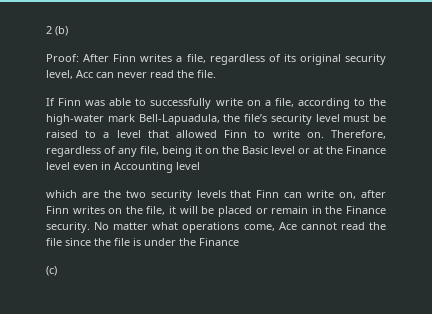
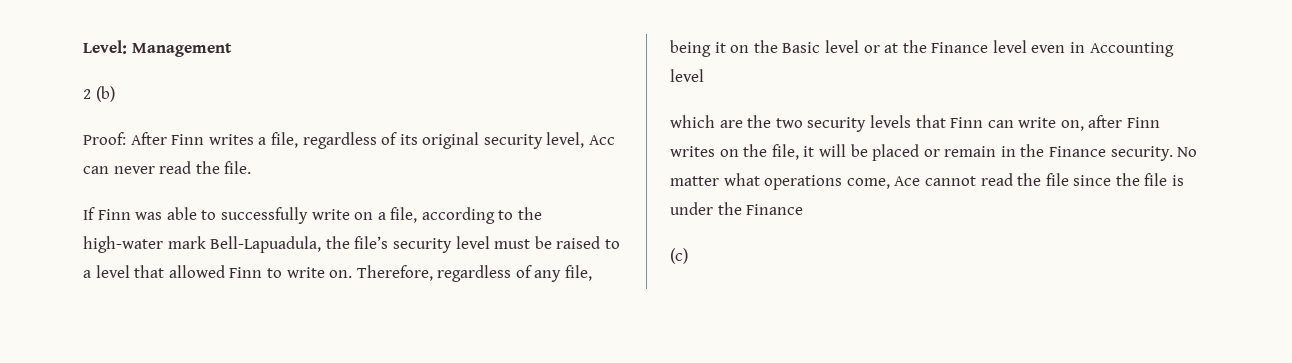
(46, 30) none -> [83,40,232,57] Level: Management //

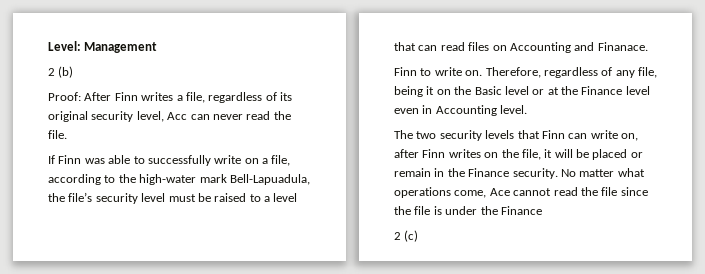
[168,265,225,278] allowed -> [418,42,648,53] can read files on Accounting and Finanace. //
[670,69,704,82] [670,115,772,128] level // which are the -> [500,105,528,114] [394,130,413,139] level. // The
(804, 209) none -> [394,232,401,240] 2

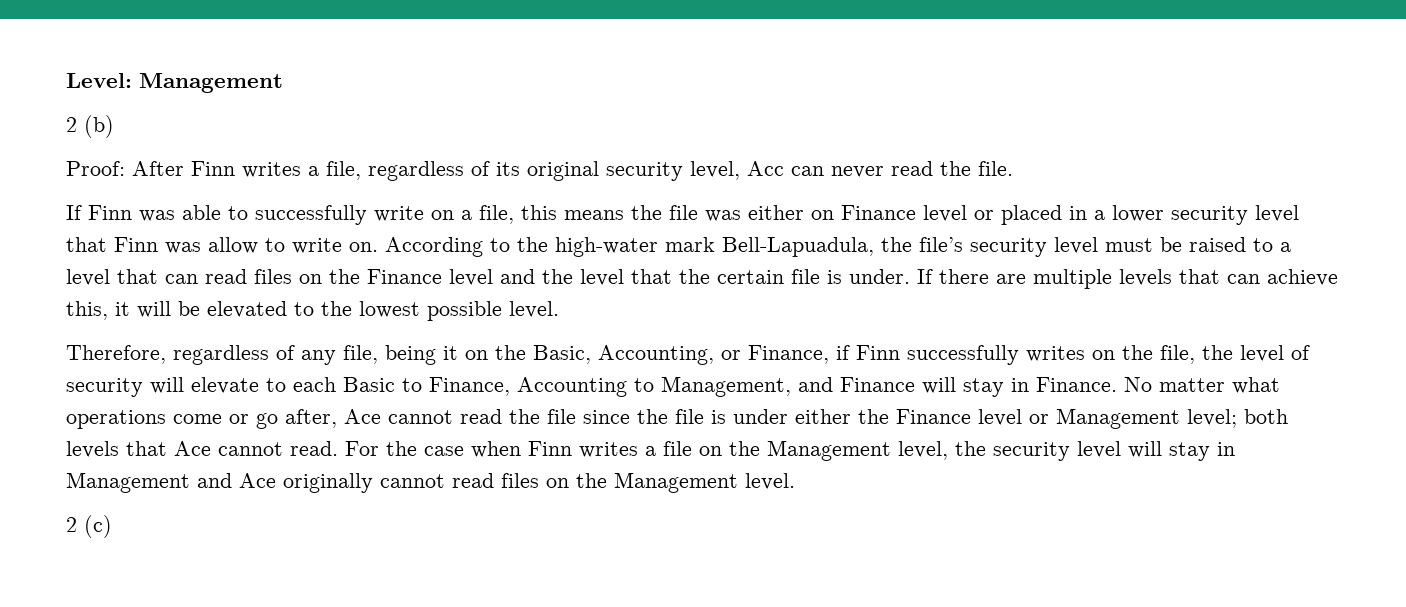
[48,174,101,185] according -> [521,205,1299,225] [66,237,483,257] this means the file was either on Finance level or placed in a lower security level that Finn was allow to write on. According
[509,42,648,53] [394,67,483,76] Accounting and Finanace. // Finn to write on. -> [329,269,1338,289] [66,301,559,321] the Finance level and the level that the certain file is under. If there are multiple levels that can achieve this, it will be elevated to the lowest possible level. //
[474,86,650,95] [394,105,528,116] [394,130,638,141] [394,149,643,160] [394,168,645,179] [394,187,487,198] Basic level or at the Finance level even in Accounting level. // The two security levels that Finn can write on, after Finn writes on the file, it will be placed or remain in the Finance security. No matter what operations come, -> [533,345,1310,365] [66,376,1280,397] [66,409,337,429] Basic, Accounting, or Finance, if Finn successfully writes on the file, the level of security will elevate to each Basic to Finance, Accounting to Management, and Finance will stay in Finance. No matter what operations come or go after,
[480,206,542,215] the Finance -> [795,408,1288,429] [66,440,1235,461] [66,472,795,493] either the Finance level or Management level; both levels that Ace cannot read. For the case when Finn writes a file on the Management level, the security level will stay in Management and Ace originally cannot read files on the Management level.

